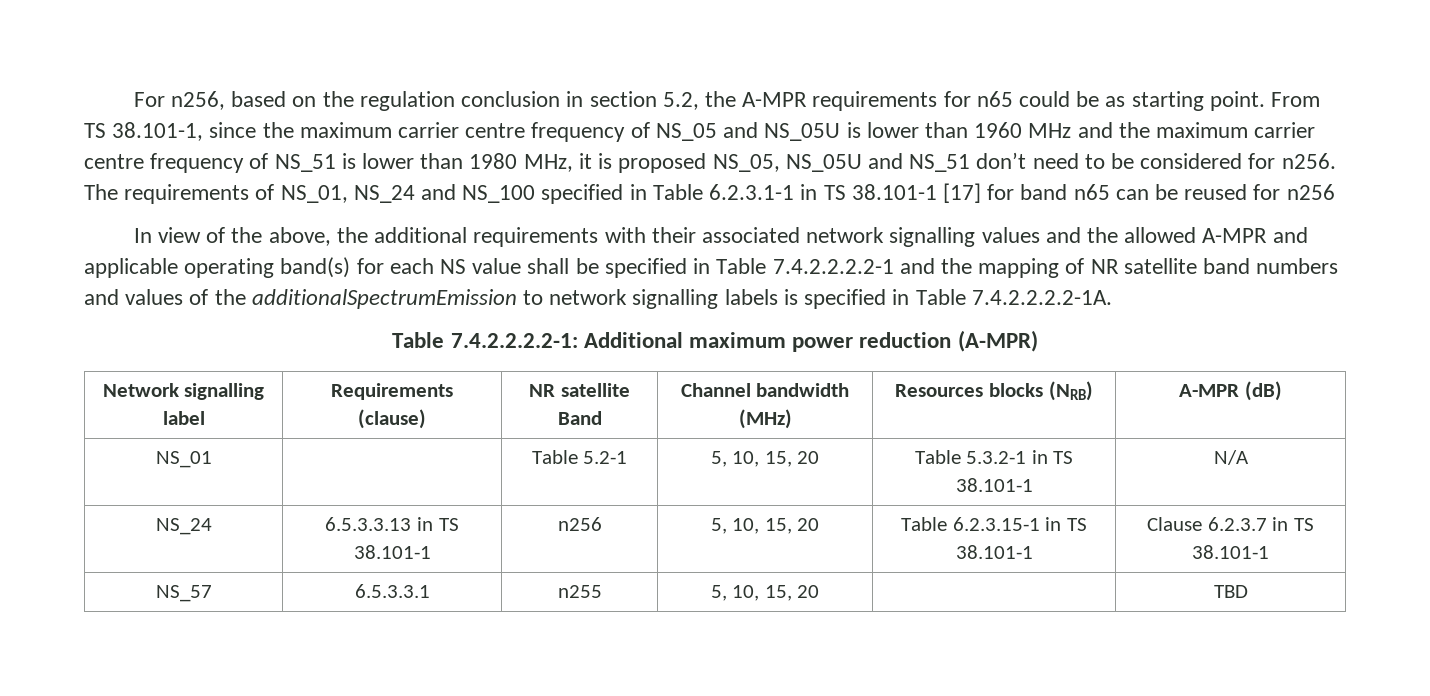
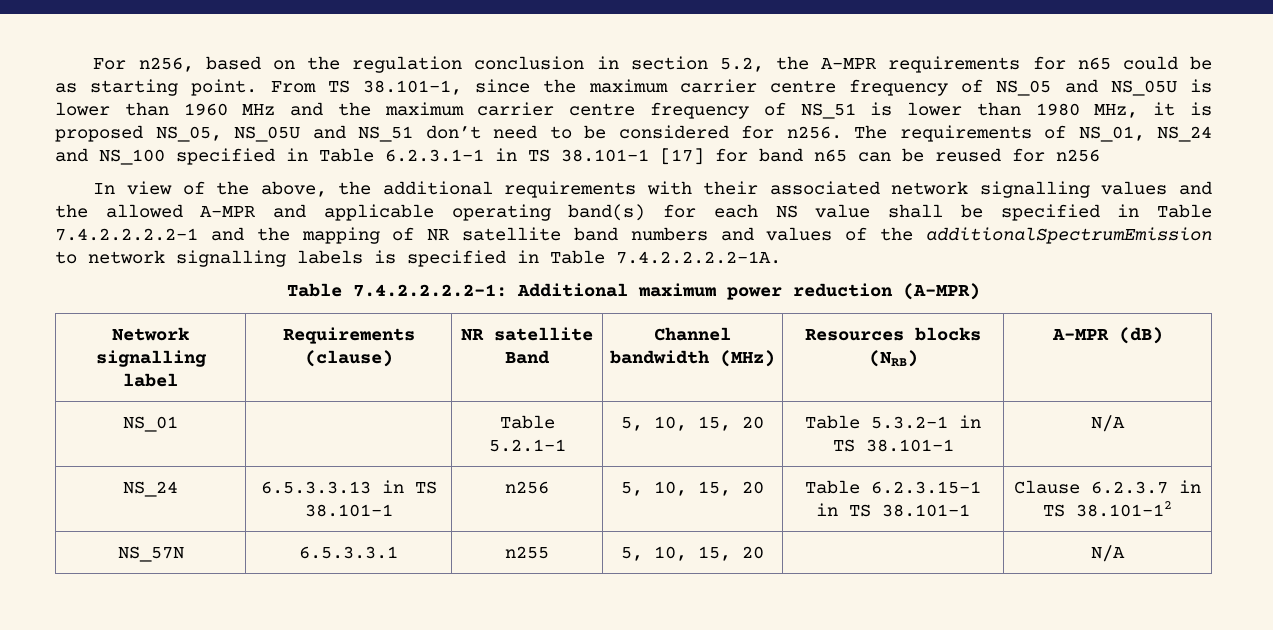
[583,451,628,464] 5.2-1 -> [488,439,566,452] 5.2.1-1
[1192,545,1269,559] [155,585,212,602] 38.101-1 // NS_57 -> [1076,501,1173,517] [117,546,184,562] 38.101-12 // NS_57N
[1213,585,1248,598] TBD -> [1091,545,1125,562] N/A

